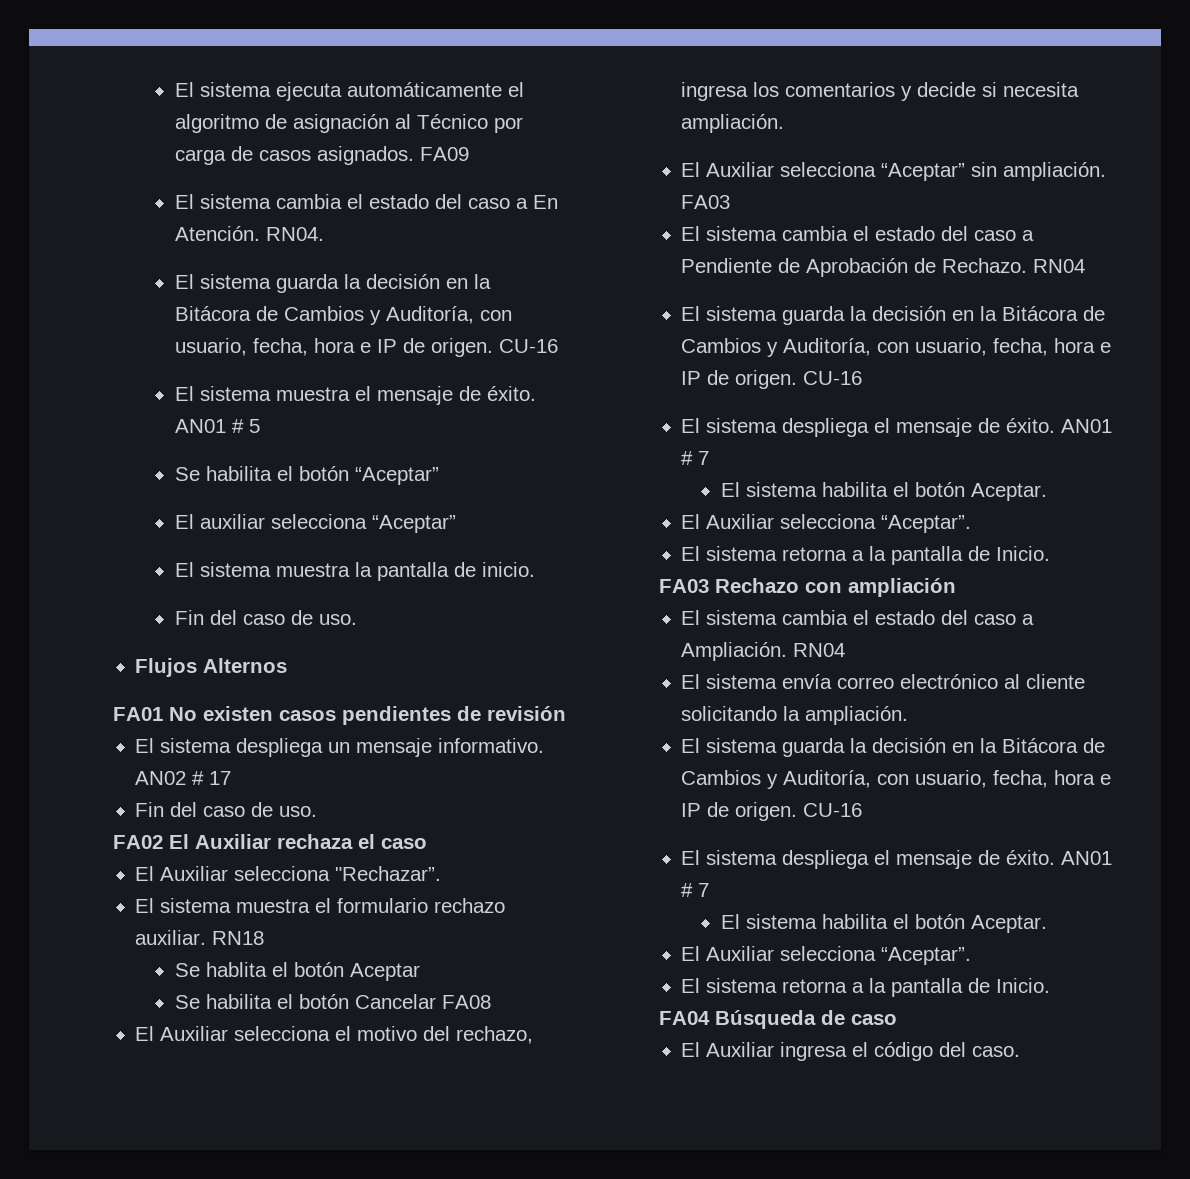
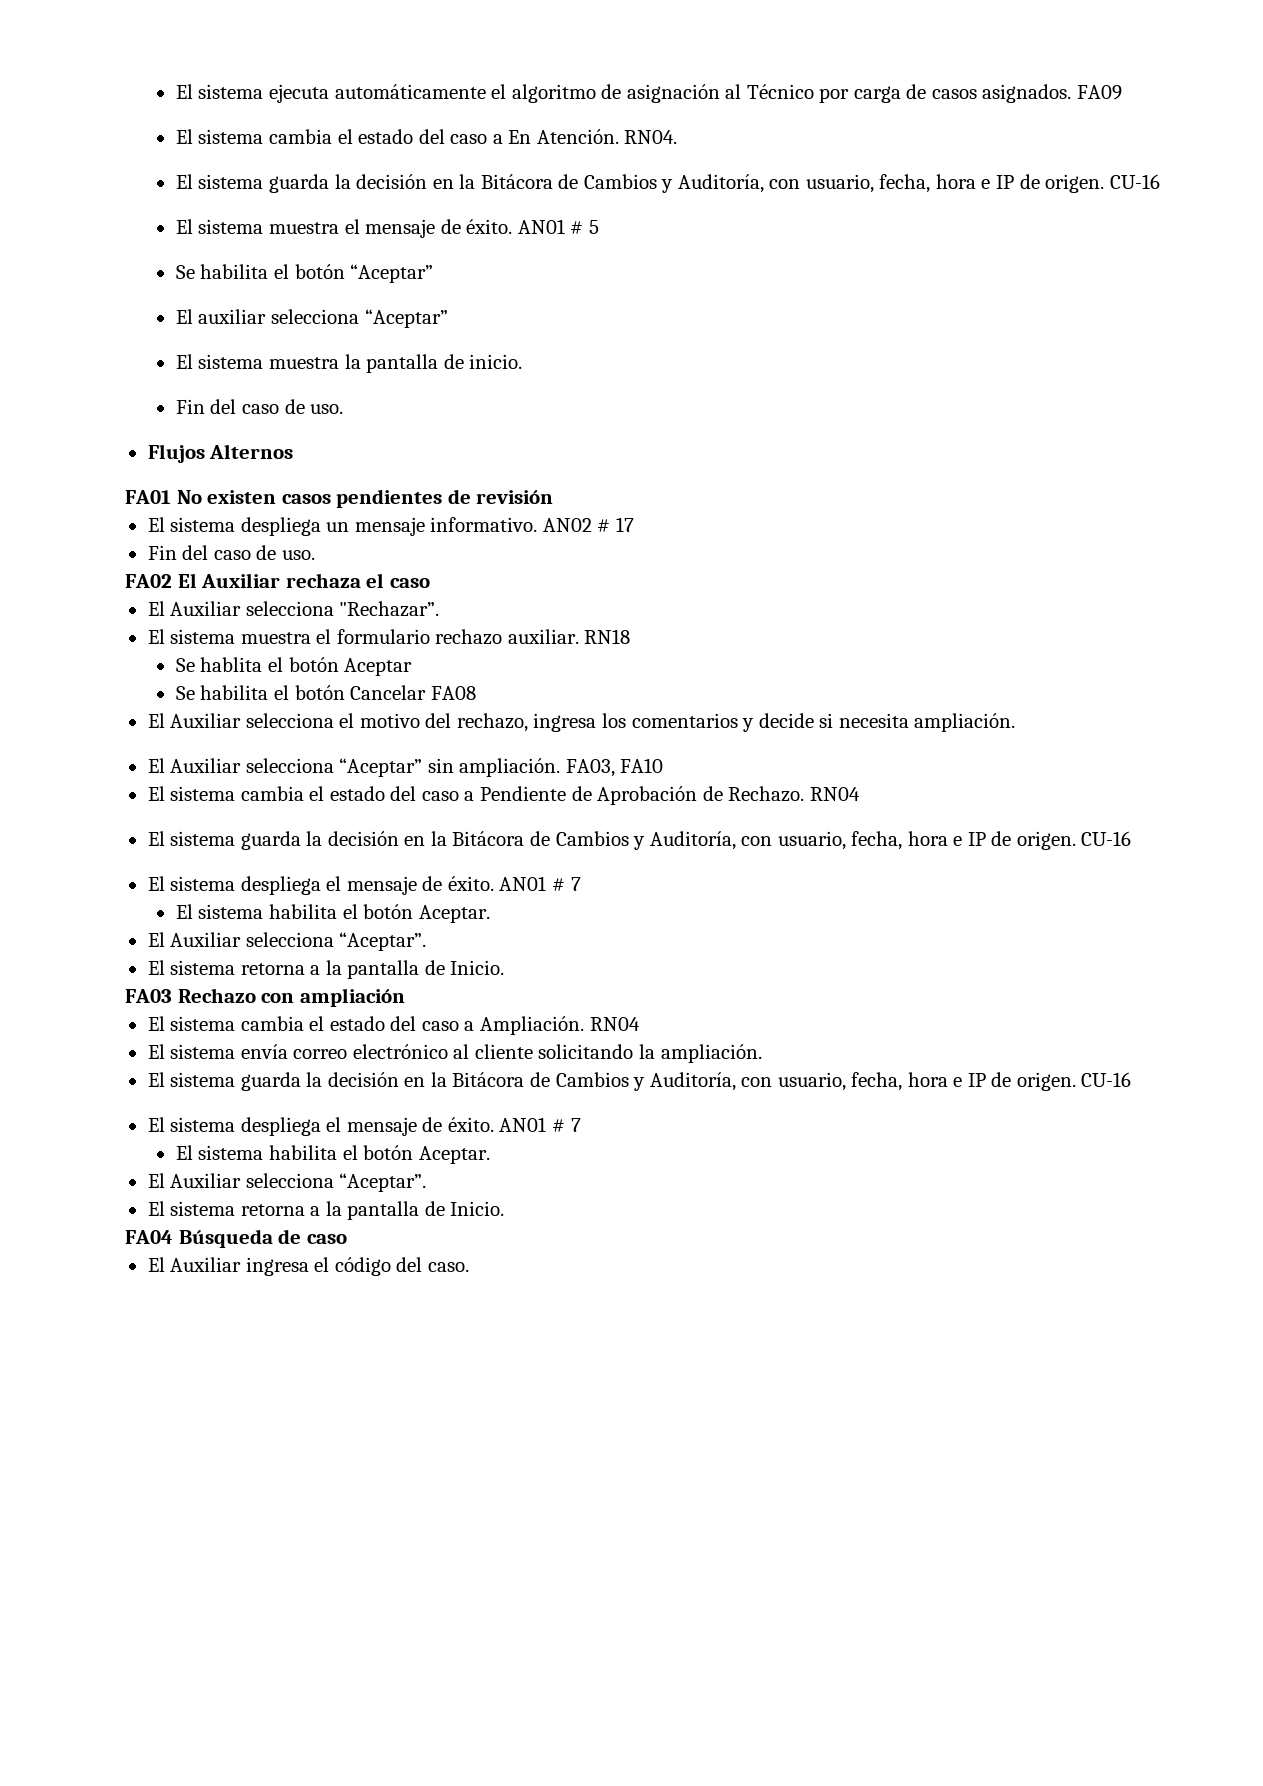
[681,195,731,209] FA03 -> [565,758,664,777] FA03, FA10

